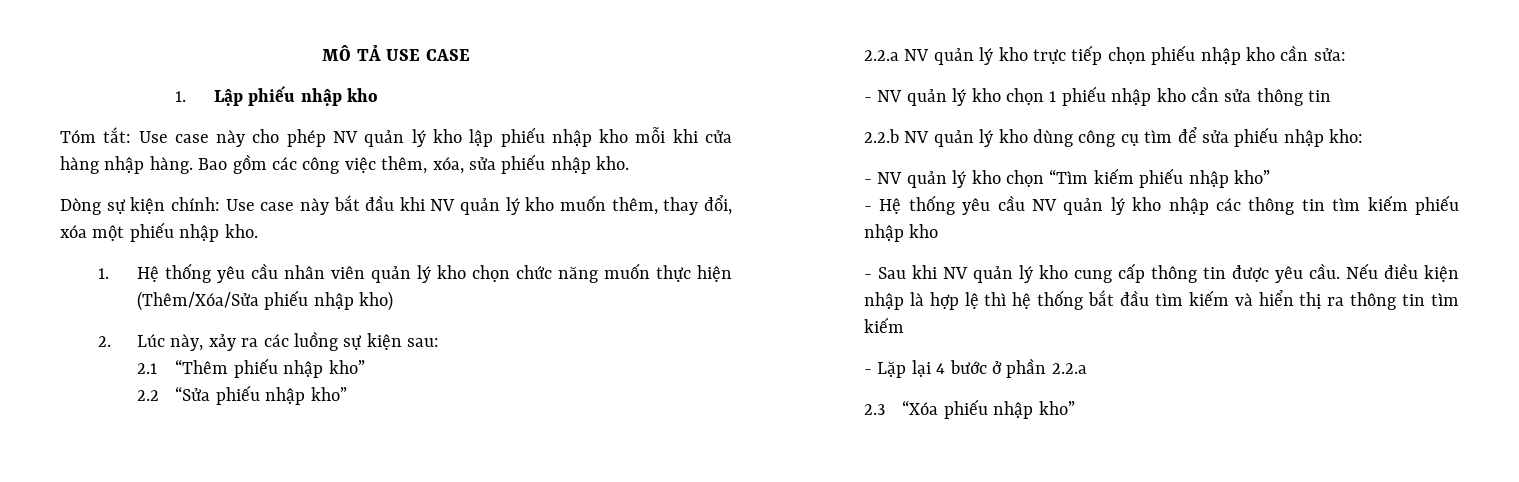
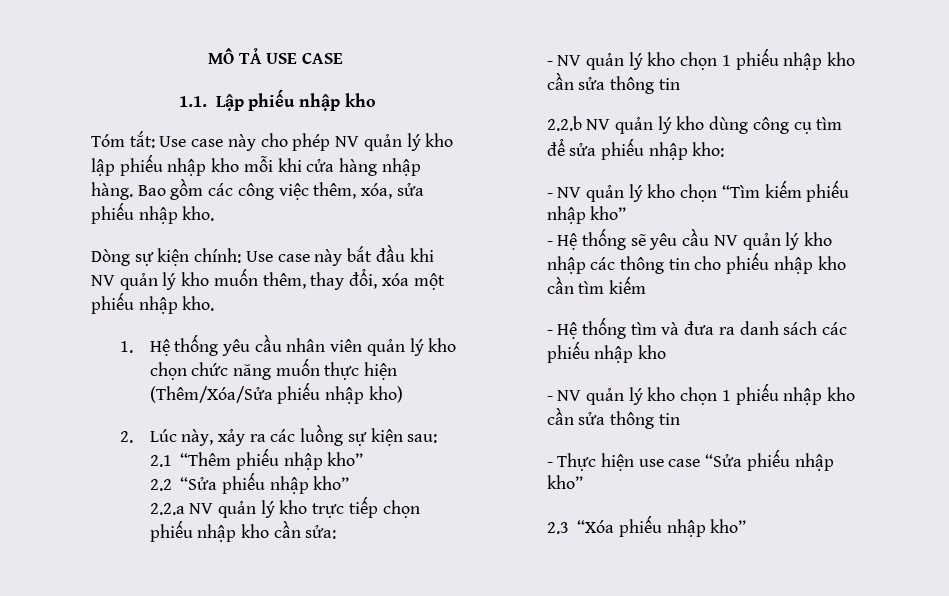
[175,91,187,102] 1. -> [178,96,207,107] 1.1.
(955, 205) none -> [630,234,646,246] sẽ
[1332,195,1408,211] tìm kiếm -> [694,252,846,274] [546,276,646,294] [546,317,848,339] cho phiếu nhập kho cần tìm kiếm // - Hệ thống tìm và đưa ra danh sách các
[877,263,1460,283] [863,290,1459,310] [863,317,904,333] [863,358,1087,378] Sau khi NV quản lý kho cung cấp thông tin được yêu cầu. Nếu điều kiện nhập là hợp lệ thì hệ thống bắt đầu tìm kiếm và hiển thị ra thông tin tìm kiếm // - Lặp lại 4 bước ở phần 2.2.a -> [557,383,856,405] [546,407,680,429] [546,449,834,471] [546,475,583,489] NV quản lý kho chọn 1 phiếu nhập kho cần sửa thông tin // - Thực hiện use case “Sửa phiếu nhập kho”

